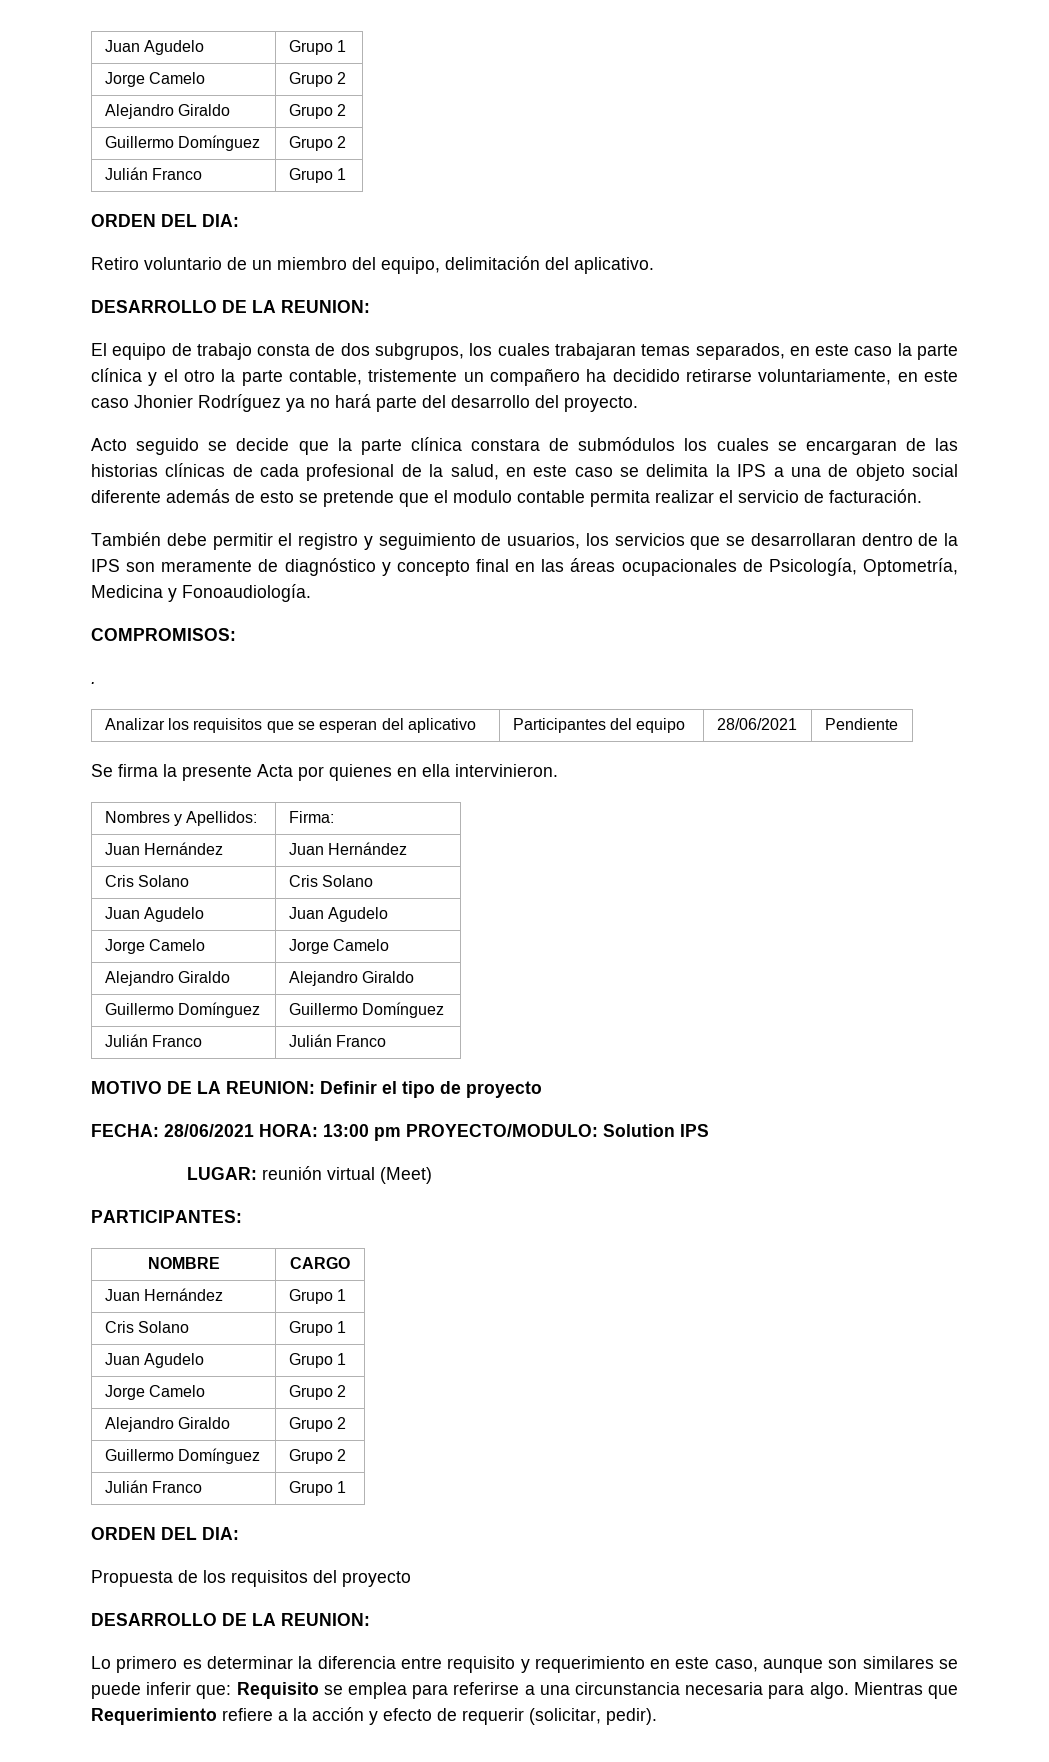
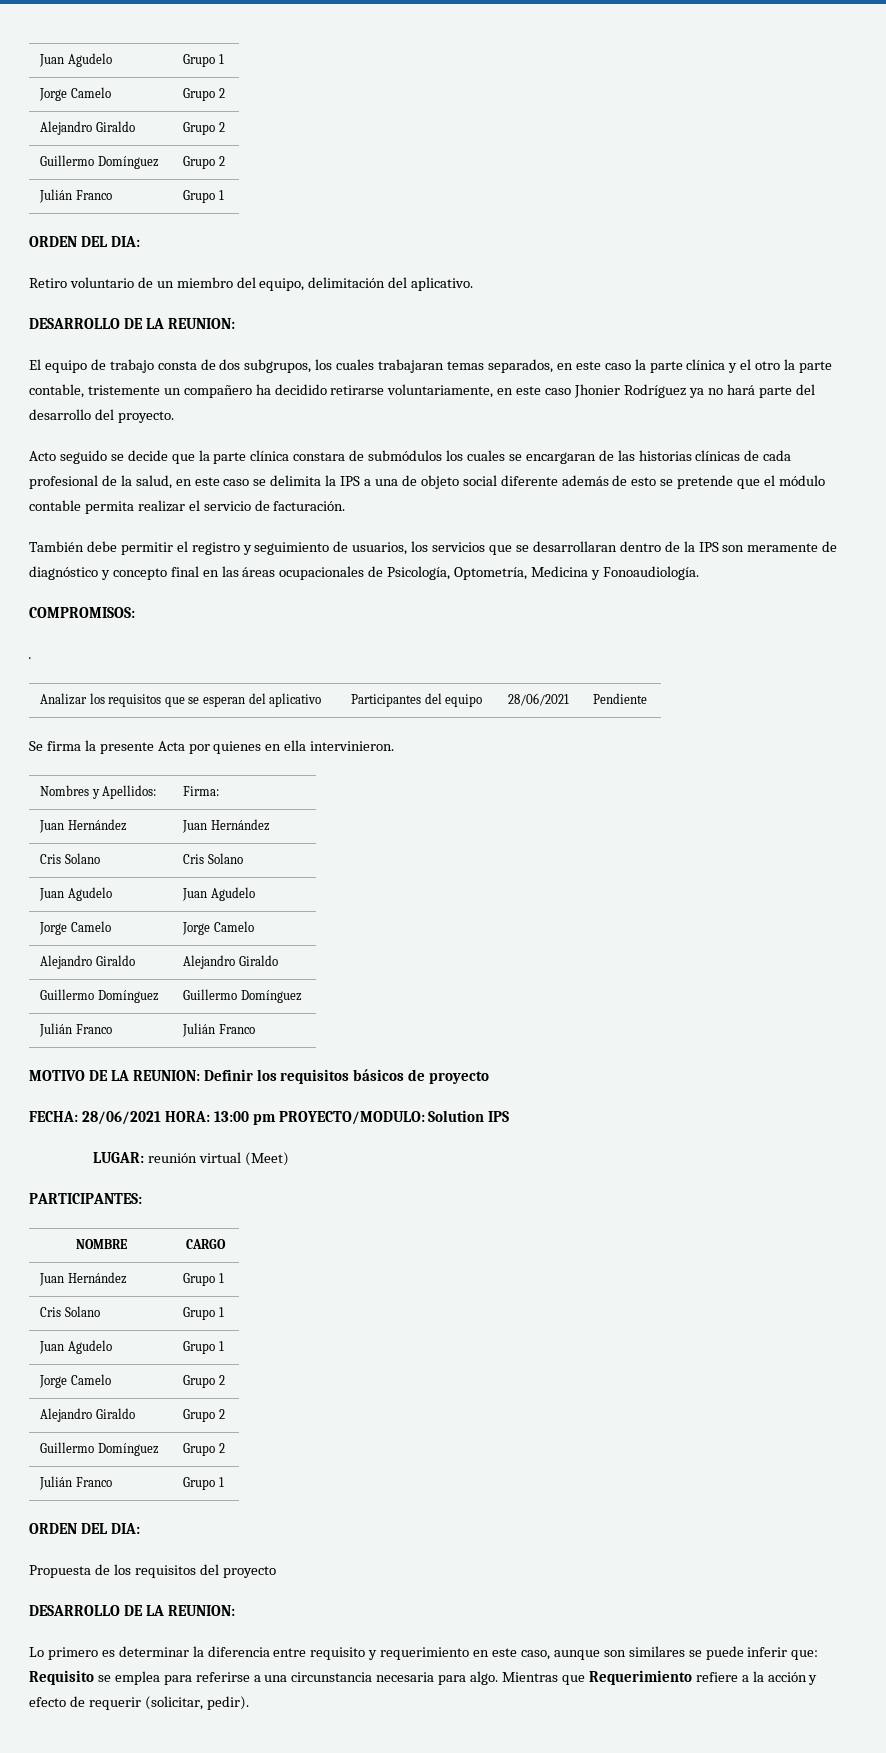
[453,490,512,503] modulo -> [778,475,825,486] módulo
[382,1081,435,1098] el tipo -> [256,1069,405,1084] los requisitos básicos

